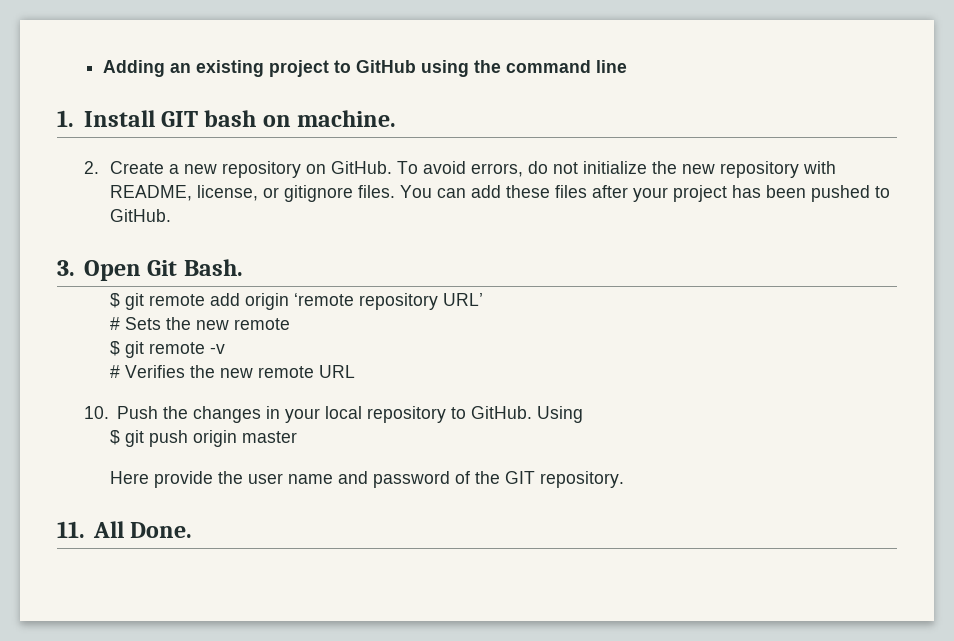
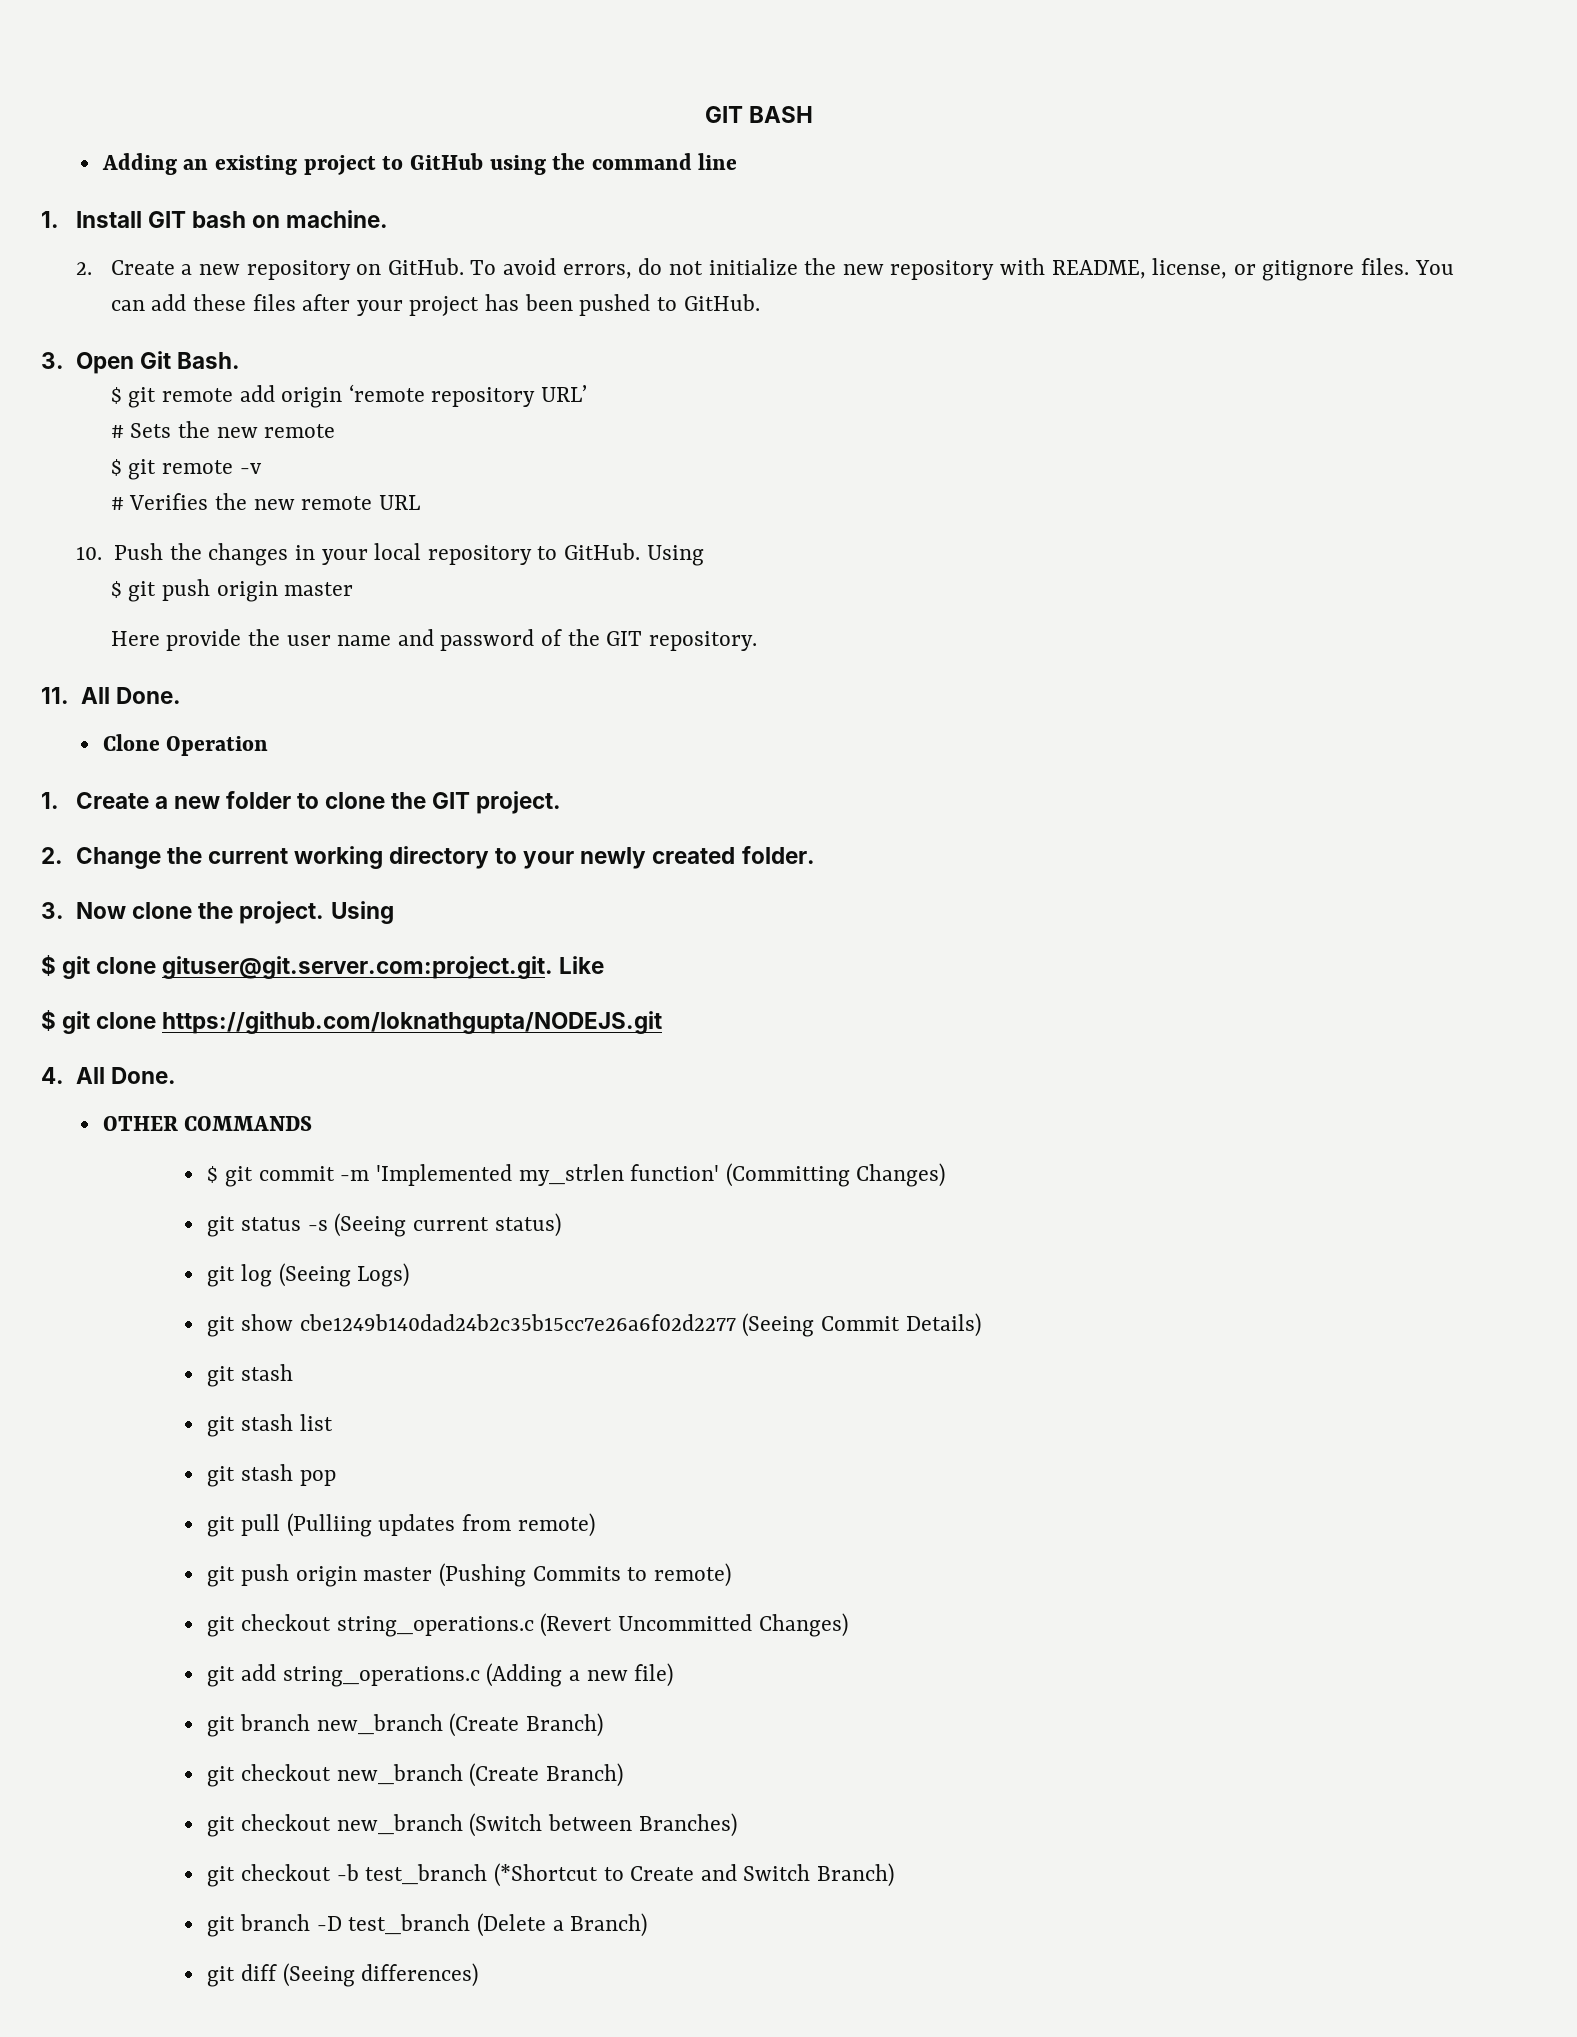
(102, 68) none -> [704,106,814,123] GIT BASH //
(193, 530) none -> [102,734,269,756] [41,791,562,814] [41,846,815,869] [41,901,394,924] [41,955,605,979] [41,1010,663,1034] [41,1067,177,1084] [102,1116,313,1131] [207,1163,946,1187] [207,1213,561,1237] [207,1263,410,1287] [207,1313,981,1337] [207,1364,294,1387] [207,1414,333,1437] [207,1464,336,1487] [207,1513,595,1537] [207,1563,731,1587] [207,1613,848,1637] [207,1663,674,1687] [207,1713,603,1737] [207,1763,623,1787] [207,1813,737,1837] [207,1863,894,1887] [207,1913,648,1937] [207,1963,479,1987] // Clone Operation // 1. Create a new folder to clone the GIT project. // 2. Change the current working directory to your newly created folder. // 3. Now clone the project. Using // $ git clone gituser@git.server.com:project.git. Like // $ git clone https://github.com/loknathgupta/NODEJS.git // 4. All Done. // OTHER COMMANDS // $ git commit -m 'Implemented my_strlen function' (Committing Changes) // git status -s (Seeing current status) // git log (Seeing Logs) // git show cbe1249b140dad24b2c35b15cc7e26a6f02d2277 (Seeing Commit Details) // git stash // git stash list // git stash pop // git pull (Pulliing updates from remote) // git push origin master (Pushing Commits to remote) // git checkout string_operations.c (Revert Uncommitted Changes) // git add string_operations.c (Adding a new file) // git branch new_branch (Create Branch) // git checkout new_branch (Create Branch) // git checkout new_branch (Switch between Branches) // git checkout -b test_branch (*Shortcut to Create and Switch Branch) // git branch -D test_branch (Delete a Branch) // git diff (Seeing differences)

